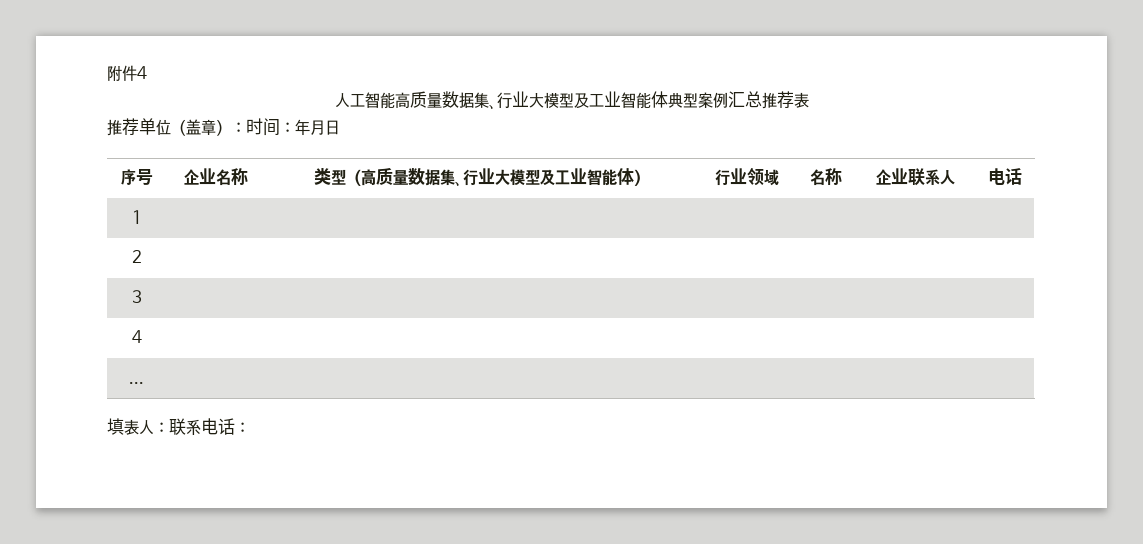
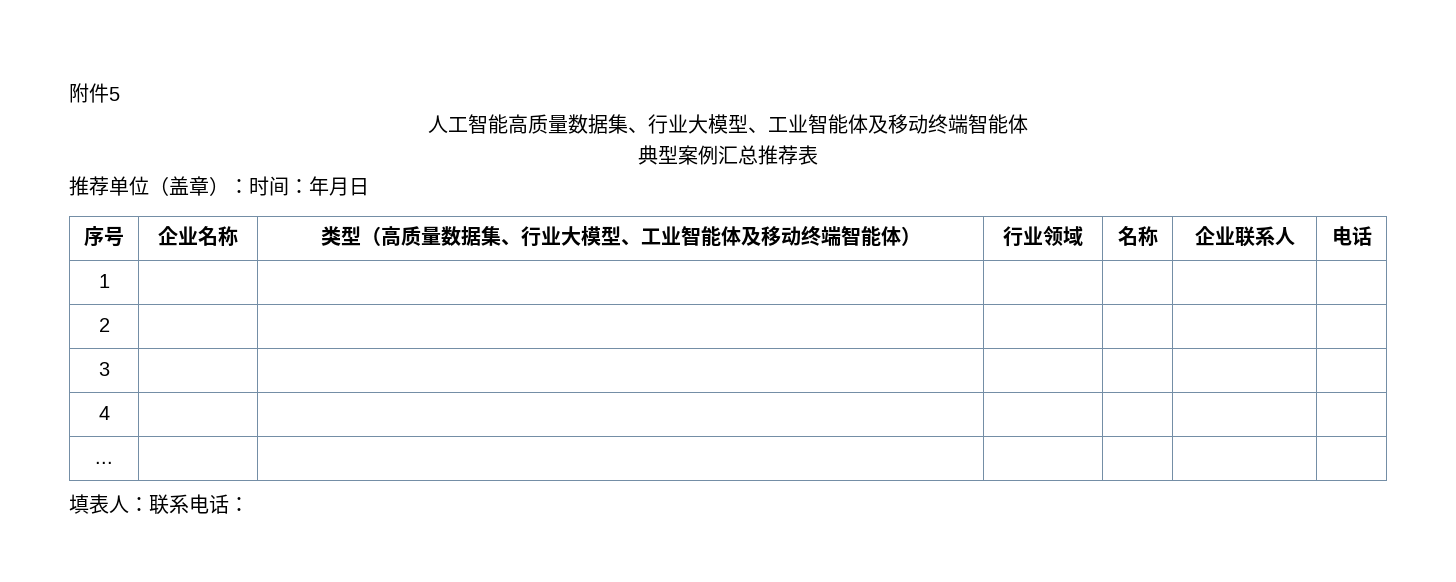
[137,66,147,79] 4 -> [109,87,120,101] 5
[573,91,668,109] 及工业智能体 -> [748,114,1028,134] 、工业智能体及移动终端智能体 //
[539,168,634,186] 及工业智能体 -> [620,226,901,246] 、工业智能体及移动终端智能体

